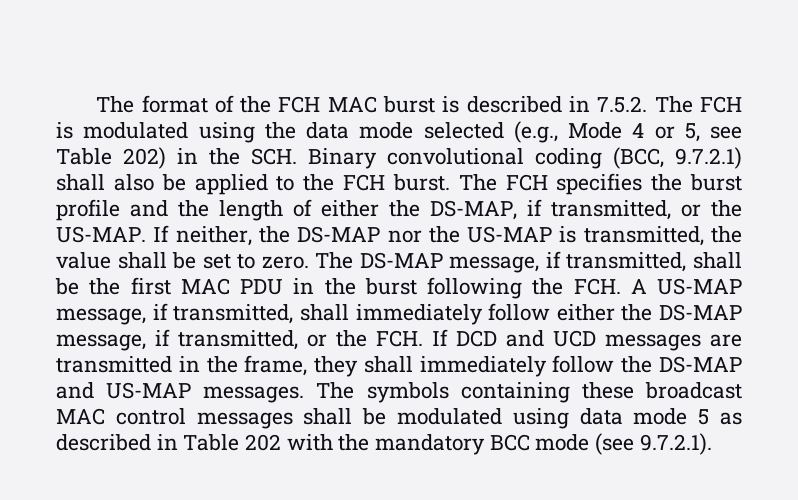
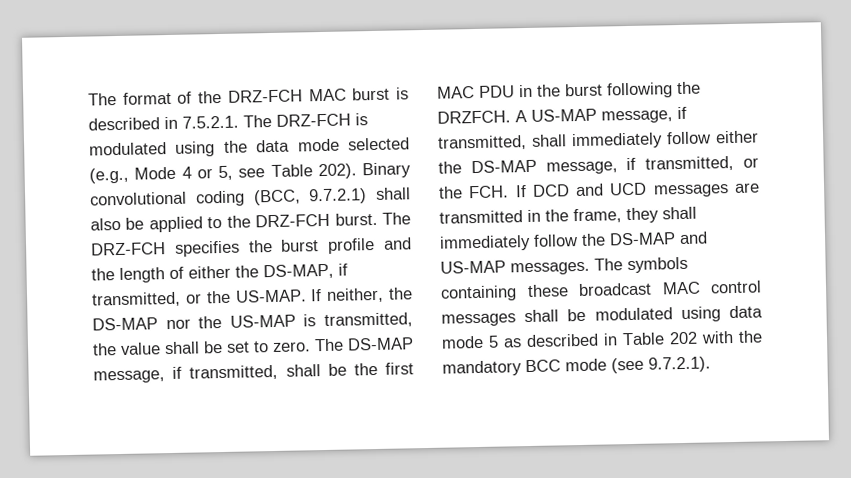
[278,96,321,113] FCH -> [227,89,303,103] DRZ-FCH
[597,96,742,113] 7.5.2. The FCH -> [182,113,351,129] 7.5.2.1. The DRZ-FCH
[123,147,297,169] 202) in the SCH. -> [317,163,357,180] 202).
[343,174,386,191] FCH -> [255,213,331,228] DRZ-FCH
[505,174,548,191] FCH -> [91,242,166,256] DRZ-FCH
[573,278,621,295] FCH. -> [437,110,511,124] DRZFCH.

